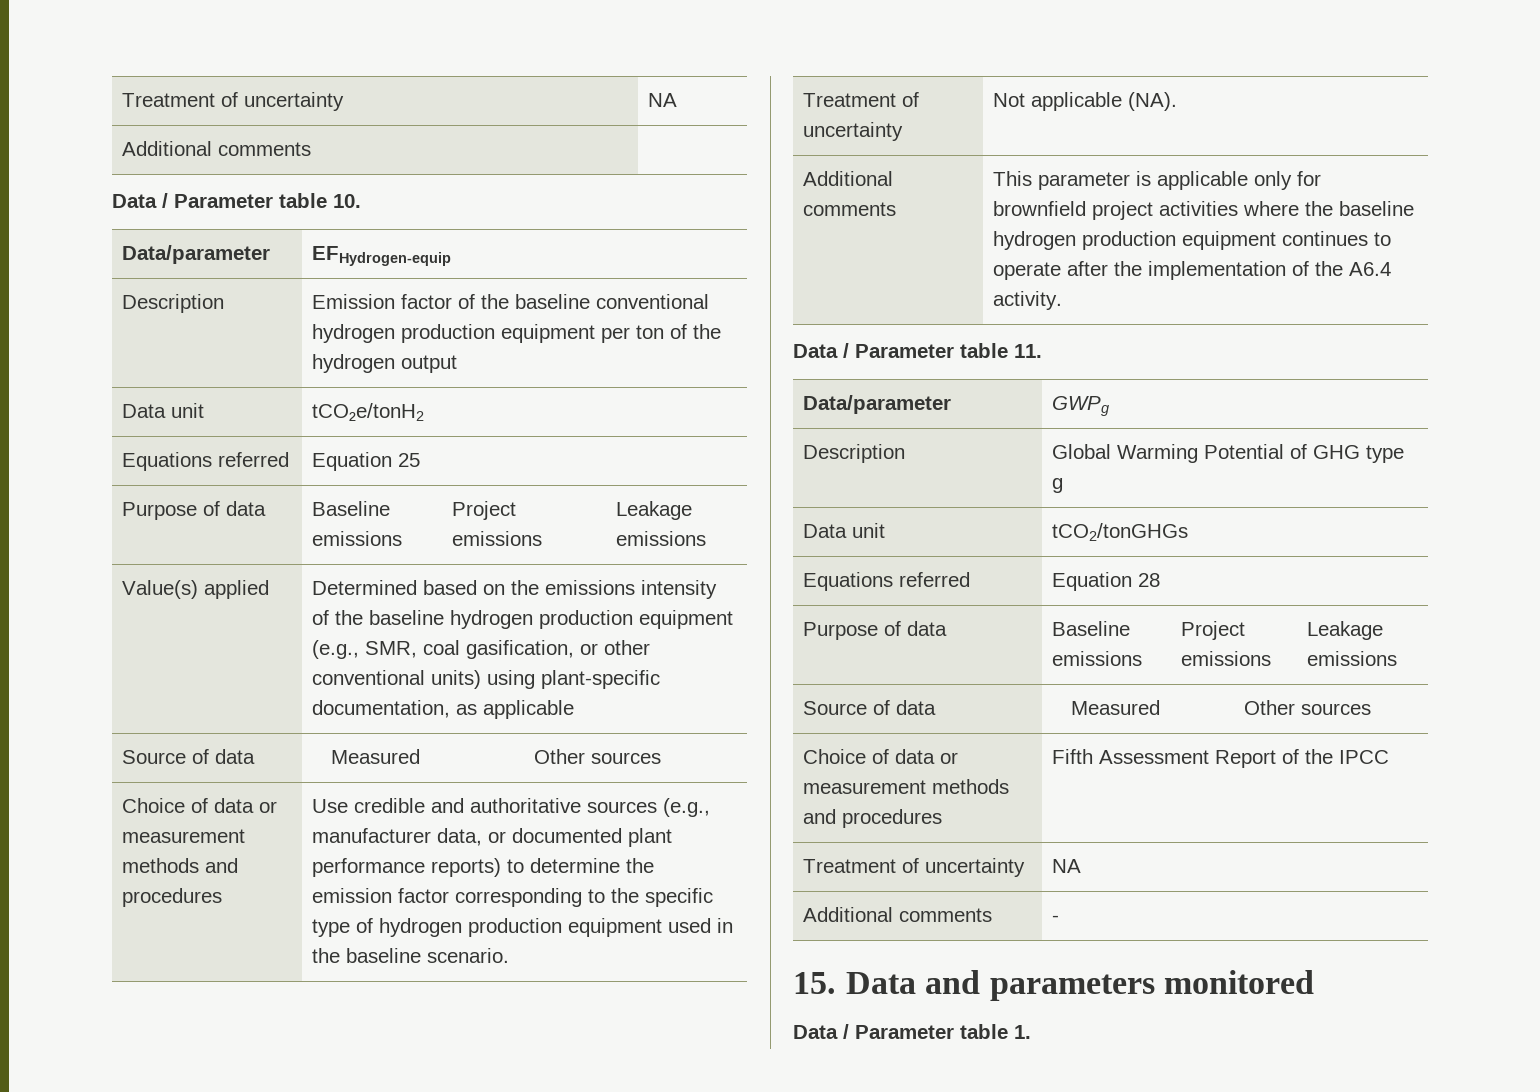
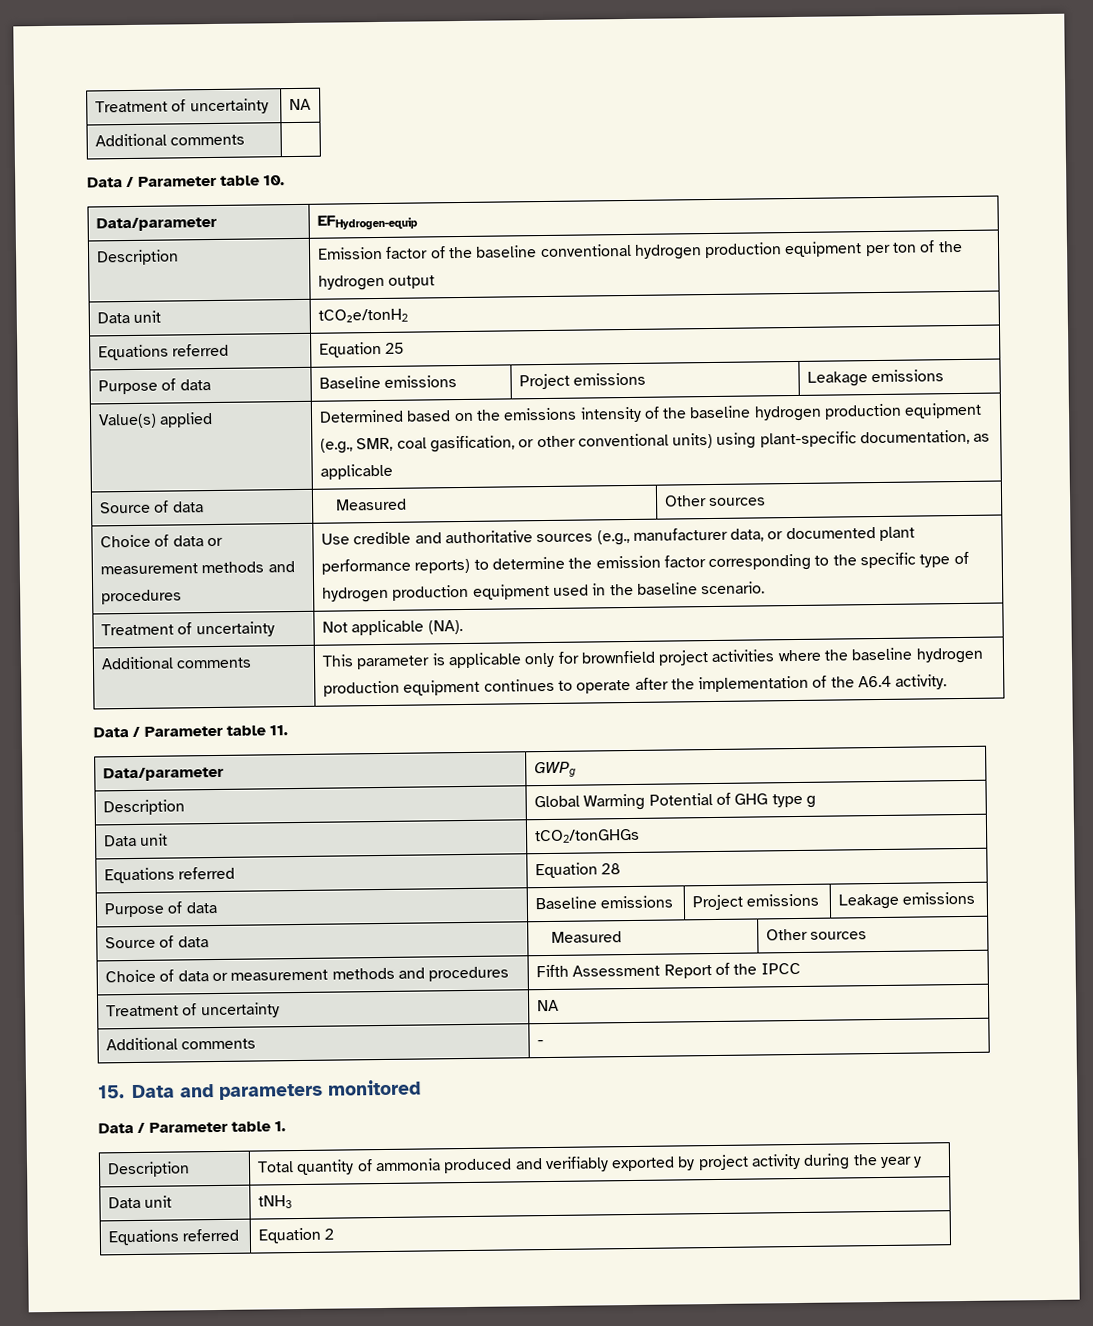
(1031, 1032) none -> [106,1161,190,1178] [256,1153,923,1176] [107,1195,173,1209] [257,1195,292,1209] [107,1228,240,1246] [257,1227,335,1244] // Description | Total quantity of ammonia produced and verifiably exported by project activity during the year y // Data unit | tNH3 // Equations referred | Equation 2

